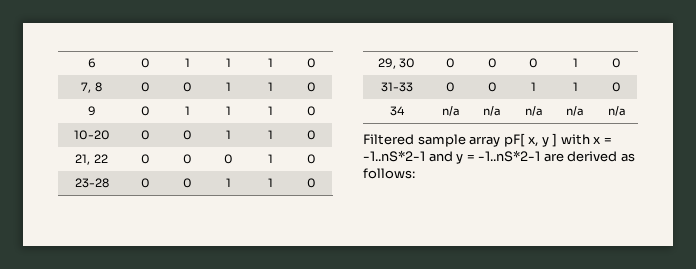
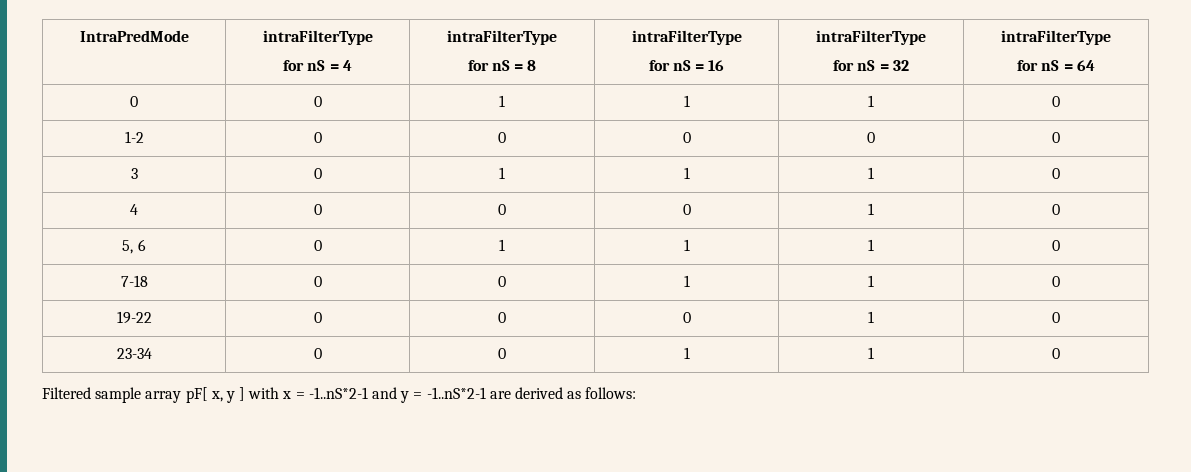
(87, 63) none -> [79,30,189,42] [262,30,373,45] [283,60,352,71] [447,30,557,45] [467,60,537,71] [631,30,742,45] [648,60,725,71] [816,30,926,45] [833,60,909,71] [1001,30,1111,45] [1017,60,1095,71] [130,96,138,107] [313,96,322,107] [499,95,505,107] [683,95,690,107] [868,95,874,107] [1052,96,1060,107] [124,131,144,143] [313,132,322,143] [498,132,506,143] [682,132,691,143] [867,132,875,143] [1052,132,1060,143] [130,168,138,179] [313,168,322,179] [499,167,505,179] [683,167,690,179] [868,167,874,179] [1052,168,1060,179] [130,204,138,215] [313,204,322,215] [498,204,506,215] [682,204,691,215] [868,203,874,215] [1052,204,1060,215] [122,240,134,254] IntraPredMode | intraFilterType // for nS = 4 | intraFilterType // for nS = 8 | intraFilterType // for nS = 16 | intraFilterType // for nS = 32 | intraFilterType // for nS = 64 // 0 | 0 | 1 | 1 | 1 | 0 // 1-2 | 0 | 0 | 0 | 0 | 0 // 3 | 0 | 1 | 1 | 1 | 0 // 4 | 0 | 0 | 0 | 1 | 0 // 5,
[81,82,102,93] [141,82,150,92] [182,82,192,92] [226,82,231,91] [267,82,273,91] [307,82,316,92] [87,106,96,116] [141,106,150,116] [184,106,190,115] [226,106,231,115] [267,106,273,115] [307,106,316,116] [73,130,110,140] [141,130,150,140] [182,130,192,140] [226,130,231,139] [267,130,273,139] [307,130,316,140] [75,154,108,165] [141,154,150,164] [182,154,192,164] [224,154,233,164] [267,154,273,163] [307,154,316,164] [74,178,109,188] [141,178,150,188] [182,178,192,188] [226,178,231,187] [267,178,273,187] [307,178,316,188] [377,58,416,69] [446,58,455,68] [487,58,497,68] [529,58,538,68] [572,58,578,67] [612,58,621,68] [380,82,413,92] [446,82,455,92] [487,82,497,92] [531,82,536,91] [572,82,578,91] [612,82,621,92] [389,106,405,116] [441,106,460,116] [483,106,501,116] [524,106,543,116] [566,106,584,116] [607,106,626,116] 7, 8 | 0 | 0 | 1 | 1 | 0 // 9 | 0 | 1 | 1 | 1 | 0 // 10-20 | 0 | 0 | 1 | 1 | 0 // 21, 22 | 0 | 0 | 0 | 1 | 0 // 23-28 | 0 | 0 | 1 | 1 | 0 // 29, 30 | 0 | 0 | 0 | 1 | 0 // 31-33 | 0 | 0 | 1 | 1 | 0 // 34 | n/a | n/a | n/a | n/a | n/a -> [120,275,148,287] [313,276,322,287] [498,276,506,287] [683,275,690,287] [868,275,874,287] [1052,276,1060,287] [116,311,152,324] [313,312,322,323] [498,312,506,323] [682,312,691,323] [868,311,874,323] [1052,312,1060,323] [116,348,152,359] [313,348,322,359] [498,348,506,359] [683,347,690,359] [868,347,874,359] [1052,348,1060,359] 7-18 | 0 | 0 | 1 | 1 | 0 // 19-22 | 0 | 0 | 0 | 1 | 0 // 23-34 | 0 | 0 | 1 | 1 | 0

